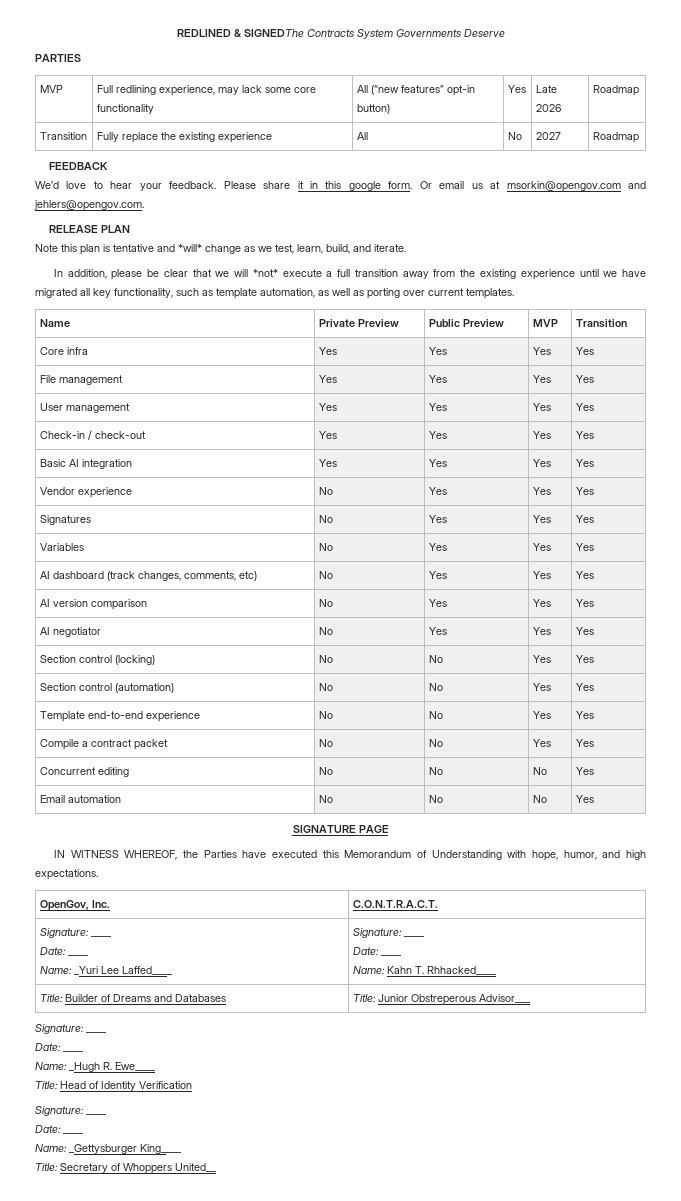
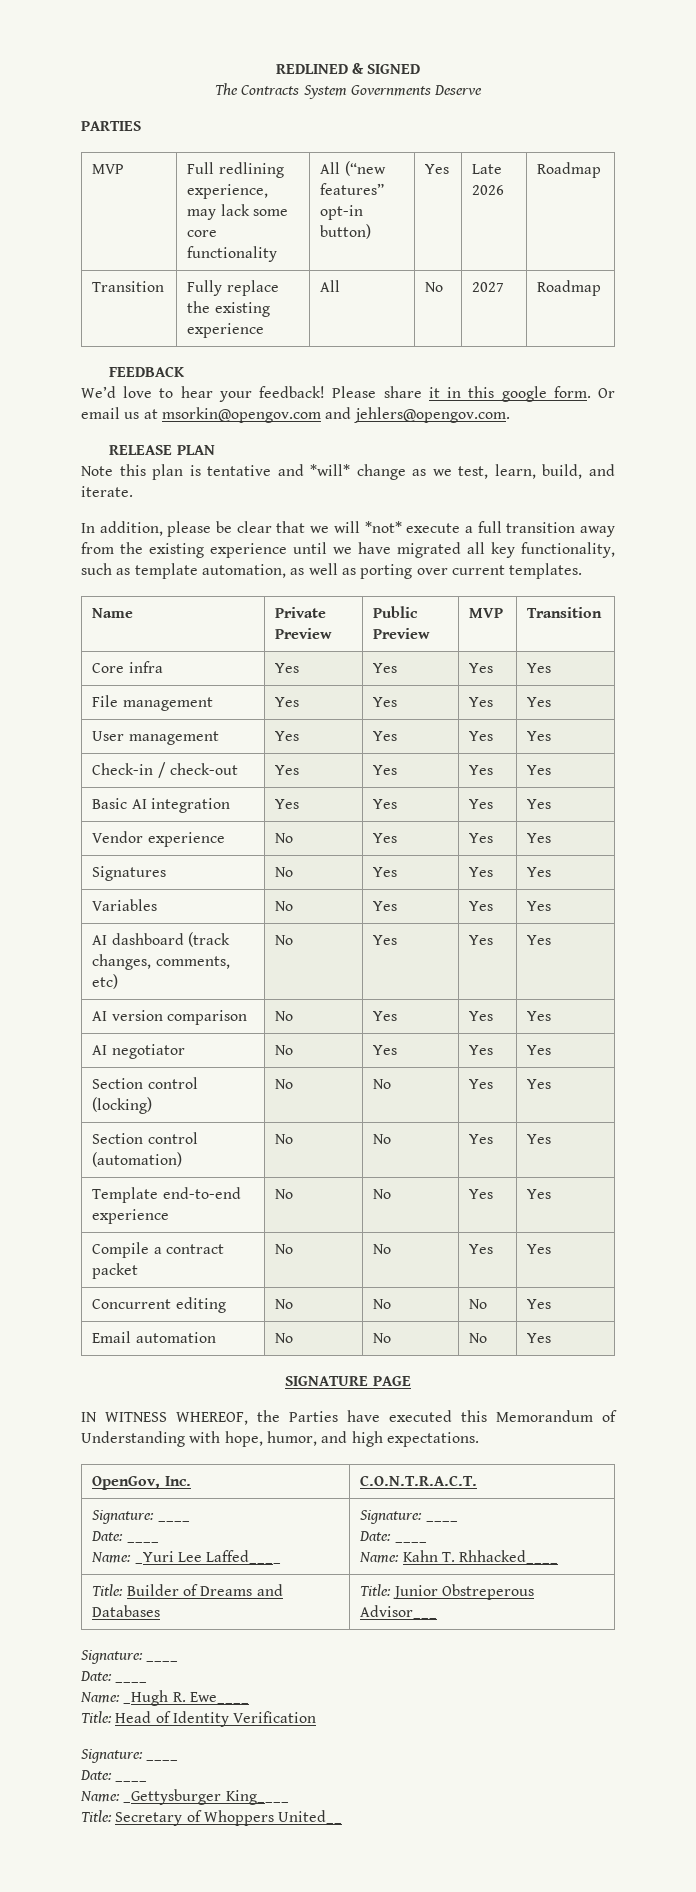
[243,29,304,37] SIGNEDThe -> [367,64,421,74] [214,83,238,95] SIGNED // The
[169,181,217,189] feedback. -> [259,386,326,398] feedback!

